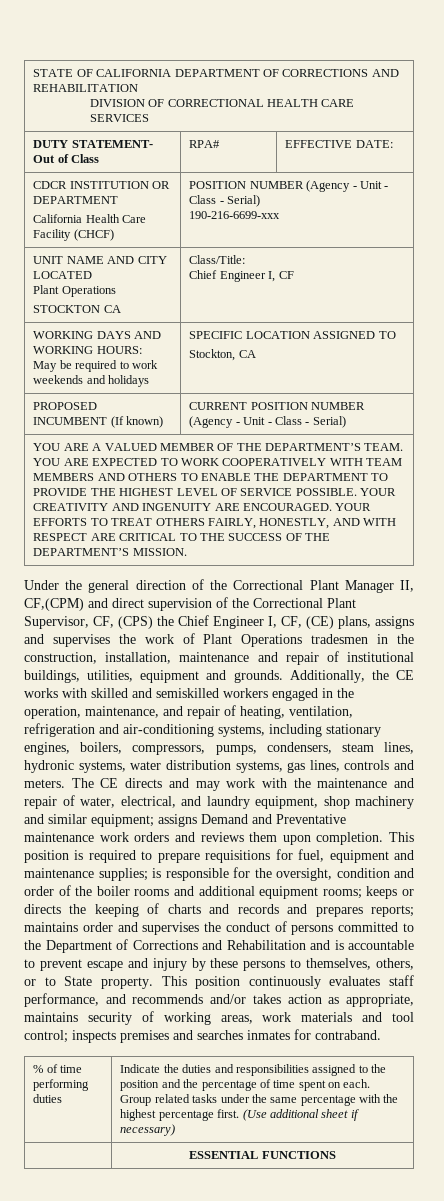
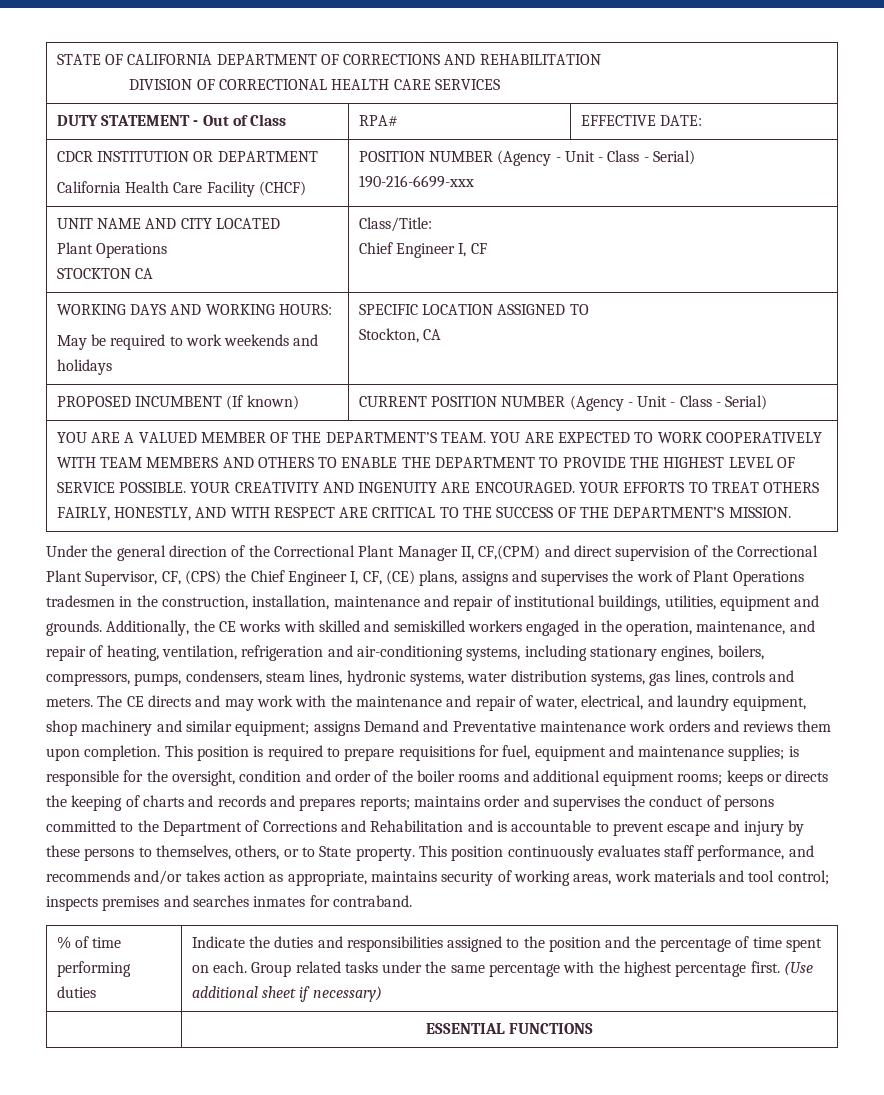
[71,140,153,148] STATEMENT- -> [100,115,199,126] STATEMENT -

